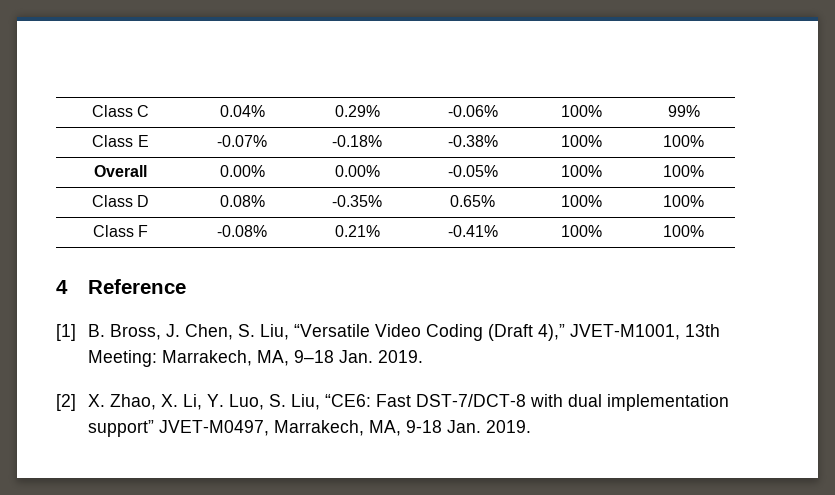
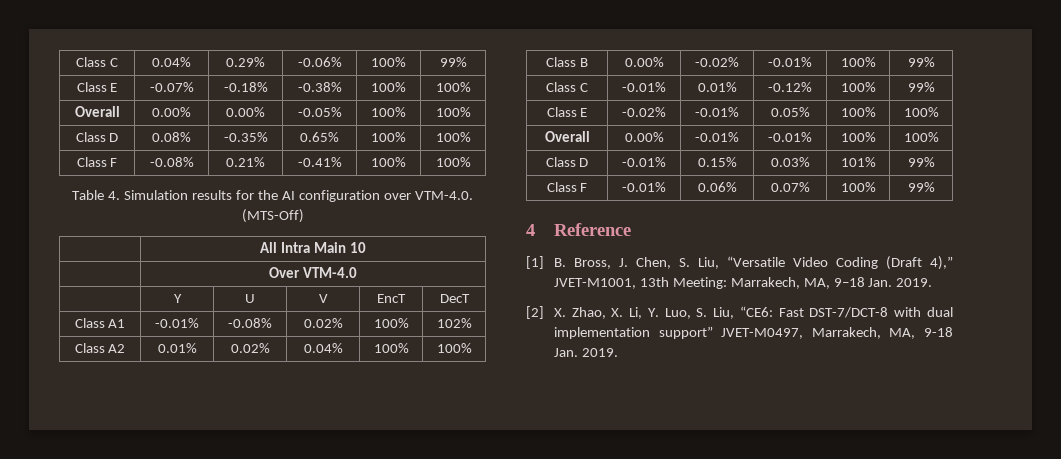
(704, 231) none -> [72,190,473,202] [241,209,304,223] [260,242,366,253] [269,267,357,278] [173,294,182,303] [245,294,255,303] [318,294,328,303] [377,294,406,303] [439,294,470,303] [74,318,126,328] [155,318,199,328] [228,318,272,328] [303,318,343,328] [373,318,409,328] [436,318,472,328] [74,343,126,353] [157,343,197,353] [230,343,270,353] [303,343,343,353] [373,343,409,353] [436,343,472,353] [546,57,588,67] [624,57,664,67] [695,57,739,67] [768,57,812,67] [840,57,876,67] [907,57,935,67] [546,82,588,92] [622,82,666,92] [697,82,737,92] [768,82,812,92] [840,82,876,92] [907,82,935,92] [546,107,588,117] [622,107,666,117] [695,107,739,117] [770,107,810,117] [840,107,876,117] [903,107,939,117] [544,131,590,142] [624,132,664,142] [695,132,739,142] [768,132,812,142] [840,132,876,142] [903,132,939,142] [545,157,589,167] [622,157,666,167] [697,157,737,167] [770,157,810,167] [840,157,876,167] [907,157,935,167] [546,182,588,192] [622,182,666,192] [697,182,737,192] [770,182,810,192] [840,182,876,192] [907,182,935,192] // Table 4. Simulation results for the AI configuration over VTM-4.0. (MTS-Off) // | All Intra Main 10 // | Over VTM-4.0 // | Y | U | V | EncT | DecT // Class A1 | -0.01% | -0.08% | 0.02% | 100% | 102% // Class A2 | 0.01% | 0.02% | 0.04% | 100% | 100% // Class B | 0.00% | -0.02% | -0.01% | 100% | 99% // Class C | -0.01% | 0.01% | -0.12% | 100% | 99% // Class E | -0.02% | -0.01% | 0.05% | 100% | 100% // Overall | 0.00% | -0.01% | -0.01% | 100% | 100% // Class D | -0.01% | 0.15% | 0.03% | 101% | 99% // Class F | -0.01% | 0.06% | 0.07% | 100% | 99%

